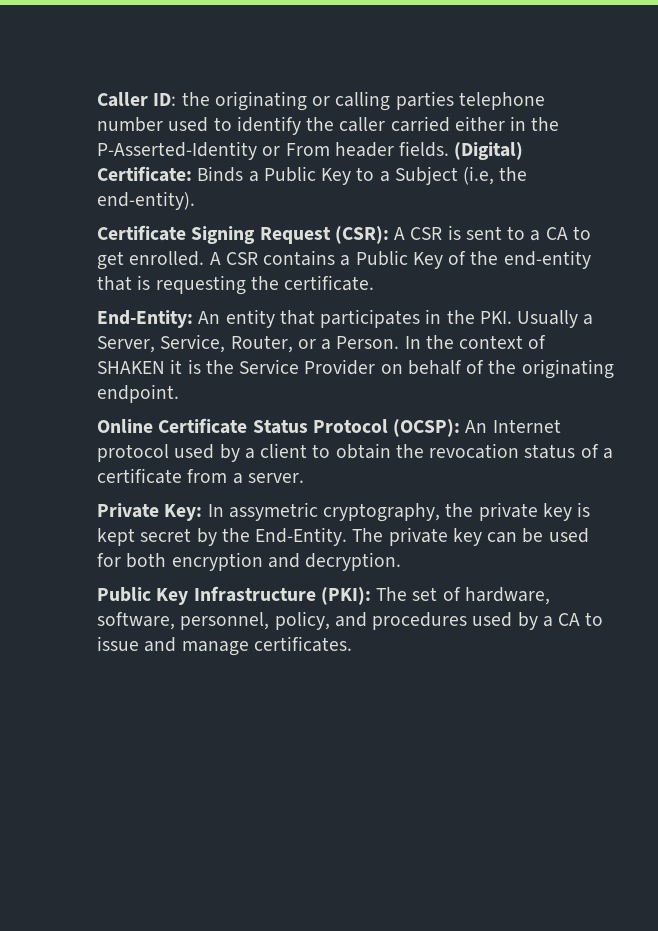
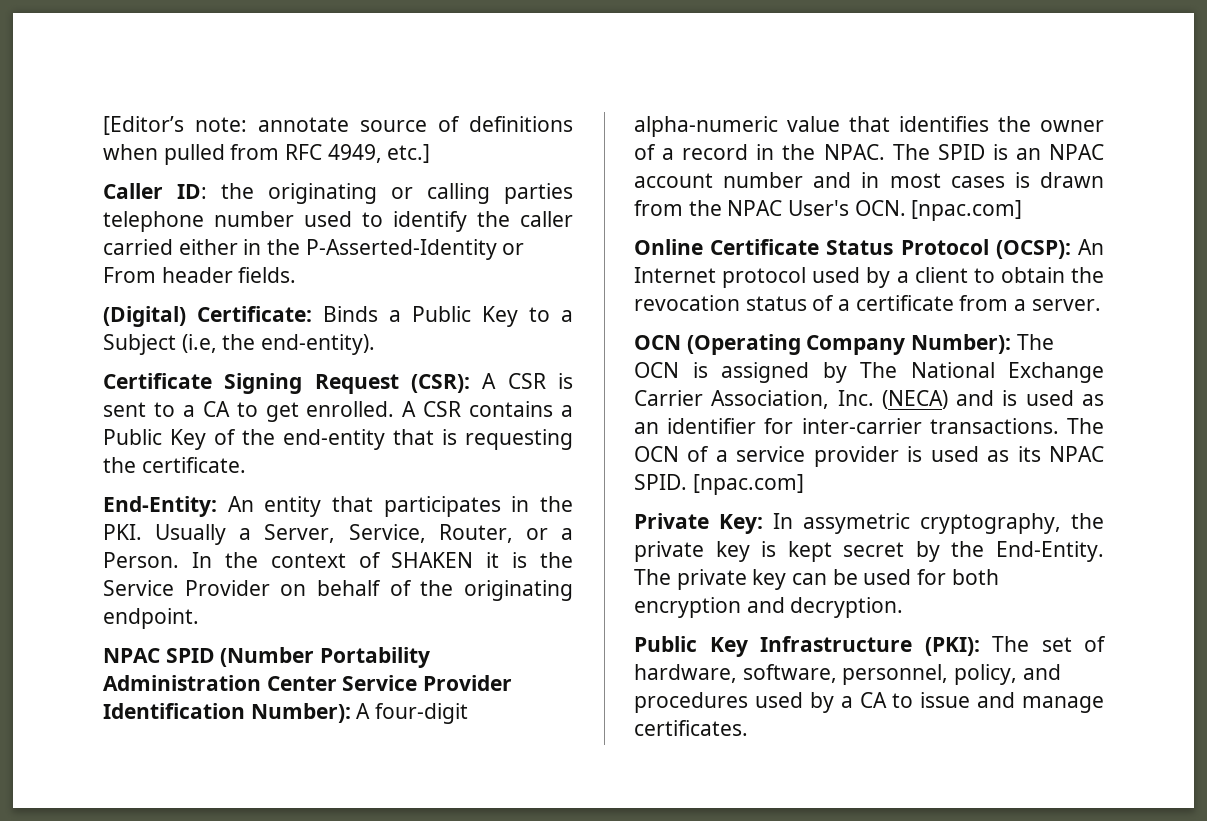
(97, 99) none -> [103,116,573,135] [103,144,431,165] [Editor’s note: annotate source of definitions when pulled from RFC 4949, etc.] //
(450, 149) none -> (297, 275) //
(179, 393) none -> [103,647,431,668] [103,675,513,691] [103,703,469,724] [634,116,1104,137] [634,144,1104,160] [634,172,1104,188] [634,200,1023,221] // NPAC SPID (Number Portability Administration Center Service Provider Identification Number): A four-digit alpha-numeric value that identifies the owner of a record in the NPAC. The SPID is an NPAC account number and in most cases is drawn from the NPAC User's OCN. [npac.com]
(304, 478) none -> [634,334,1054,355] [634,362,1104,383] [634,390,1104,409] [634,418,1104,434] [634,446,1104,467] [634,474,804,495] // OCN (Operating Company Number): The OCN is assigned by The National Exchange Carrier Association, Inc. (NECA) and is used as an identifier for inter-carrier transactions. The OCN of a service provider is used as its NPAC SPID. [npac.com]

